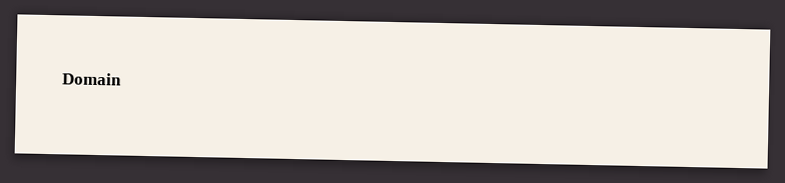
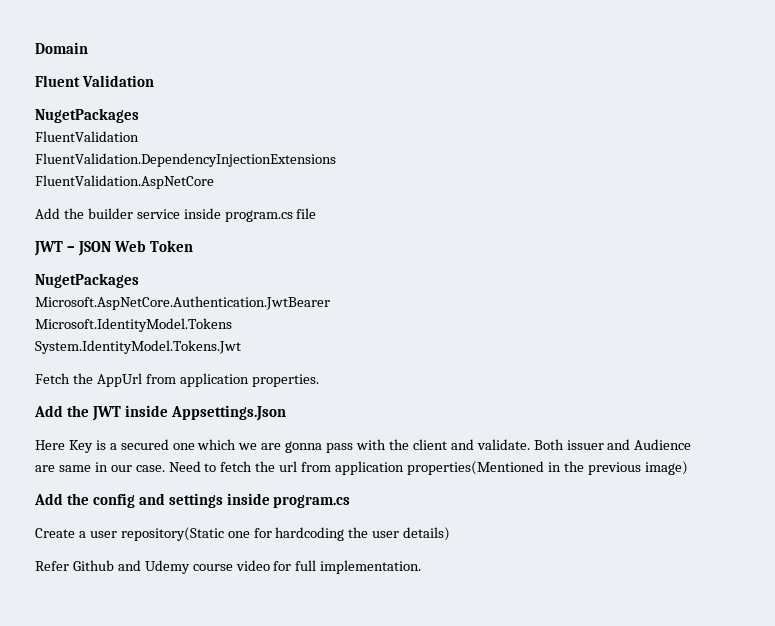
(122, 79) none -> [35,75,154,87] [35,108,139,123] [35,131,139,142] [35,153,336,167] [35,175,214,189] [35,208,317,222] [34,240,193,256] [35,273,139,288] [35,296,330,310] [35,318,232,332] [35,340,241,354] [35,373,319,387] [34,405,286,421] [35,439,692,453] [35,461,688,475] [34,493,351,508] [35,527,451,541] [35,560,422,574] // Fluent Validation // NugetPackages // FluentValidation // FluentValidation.DependencyInjectionExtensions // FluentValidation.AspNetCore // Add the builder service inside program.cs file // JWT – JSON Web Token // NugetPackages // Microsoft.AspNetCore.Authentication.JwtBearer // Microsoft.IdentityModel.Tokens // System.IdentityModel.Tokens.Jwt // Fetch the AppUrl from application properties. // Add the JWT inside Appsettings.Json // Here Key is a secured one which we are gonna pass with the client and validate. Both issuer and Audience are same in our case. Need to fetch the url from application properties(Mentioned in the previous image) // Add the config and settings inside program.cs // Create a user repository(Static one for hardcoding the user details) // Refer Github and Udemy course video for full implementation.

